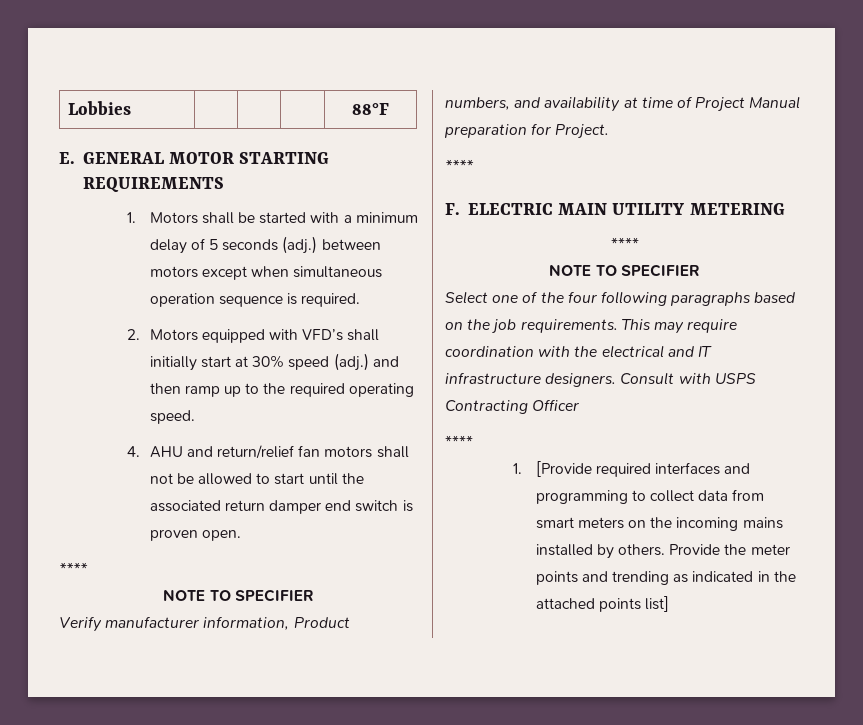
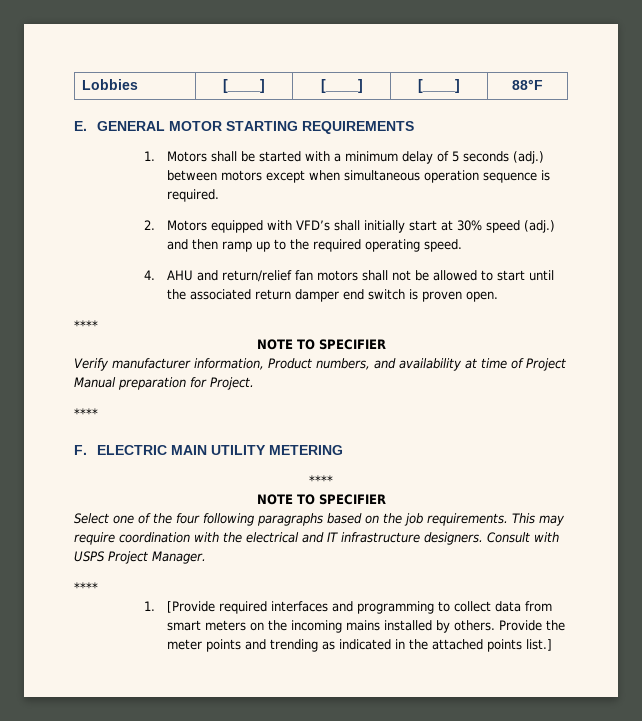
(132, 108) | | -> [223,79,265,93] [320,79,363,93] [418,79,461,93] [____] | [____] | [____]
[445,399,580,414] Contracting Officer -> [108,551,206,564] Project Manager.
[645,596,670,612] list] -> [525,639,552,651] list.]

